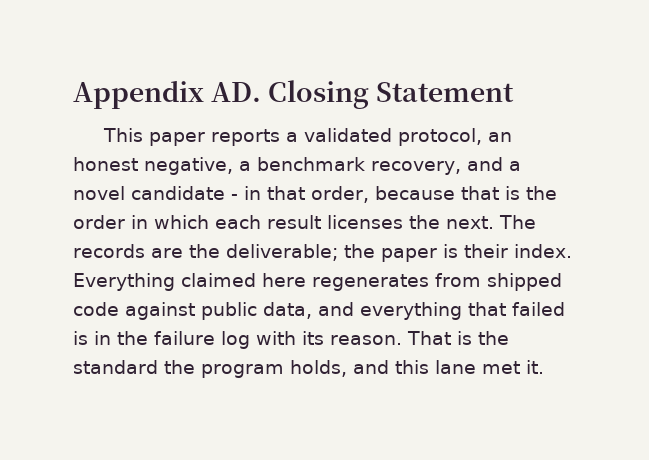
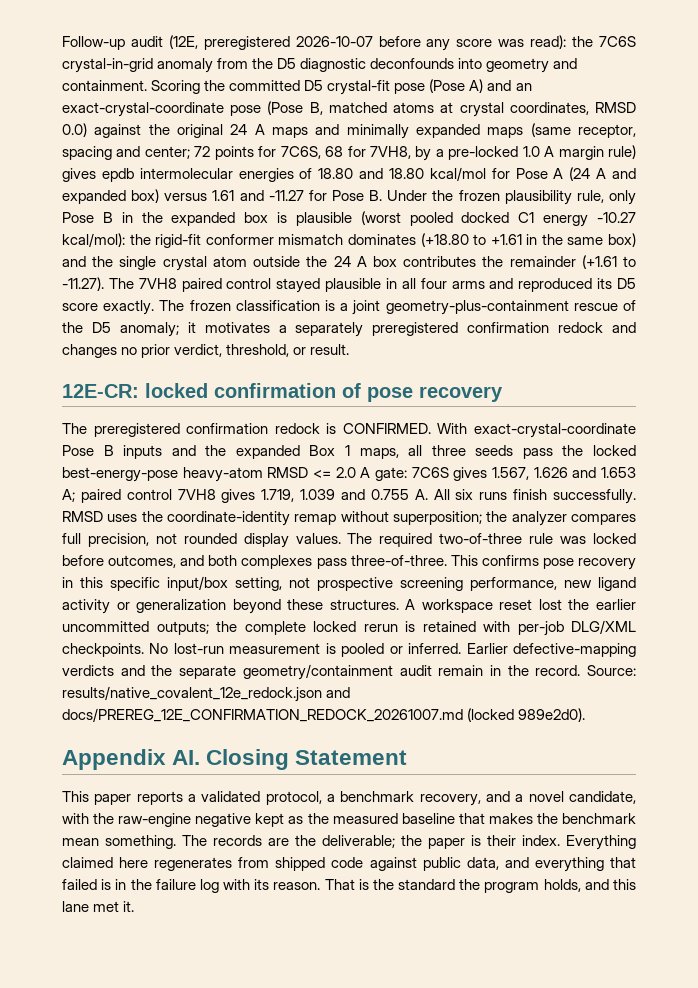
[73,80,262,109] Appendix AD. -> [62,35,637,51] [62,58,578,73] [62,79,532,95] [62,101,637,117] [62,123,636,139] [62,145,636,161] [62,167,637,182] [62,189,637,205] [62,211,636,227] [62,233,636,248] [62,255,636,271] [62,277,637,293] [62,300,636,315] [62,322,636,337] [62,344,350,358] [62,383,503,402] [62,423,636,438] [62,445,636,459] [62,467,637,482] [62,489,637,504] [62,511,636,526] [62,533,637,548] [62,555,637,570] [62,576,636,591] [62,599,637,614] [62,620,636,636] [62,643,637,657] [62,664,636,680] [62,686,351,702] [62,708,586,722] [62,749,201,770] Follow-up audit (12E, preregistered 2026-10-07 before any score was read): the 7C6S crystal-in-grid anomaly from the D5 diagnostic deconfounds into geometry and containment. Scoring the committed D5 crystal-fit pose (Pose A) and an exact-crystal-coordinate pose (Pose B, matched atoms at crystal coordinates, RMSD 0.0) against the original 24 A maps and minimally expanded maps (same receptor, spacing and center; 72 points for 7C6S, 68 for 7VH8, by a pre-locked 1.0 A margin rule) gives epdb intermolecular energies of 18.80 and 18.80 kcal/mol for Pose A (24 A and expanded box) versus 1.61 and -11.27 for Pose B. Under the frozen plausibility rule, only Pose B in the expanded box is plausible (worst pooled docked C1 energy -10.27 kcal/mol): the rigid-fit conformer mismatch dominates (+18.80 to +1.61 in the same box) and the single crystal atom outside the 24 A box contributes the remainder (+1.61 to -11.27). The 7VH8 paired control stayed plausible in all four arms and reproduced its D5 score exactly. The frozen classification is a joint geometry-plus-containment rescue of the D5 anomaly; it motivates a separately preregistered confirmation redock and changes no prior verdict, threshold, or result. // 12E-CR: locked confirmation of pose recovery // The preregistered confirmation redock is CONFIRMED. With exact-crystal-coordinate Pose B inputs and the expanded Box 1 maps, all three seeds pass the locked best-energy-pose heavy-atom RMSD <= 2.0 A gate: 7C6S gives 1.567, 1.626 and 1.653 A; paired control 7VH8 gives 1.719, 1.039 and 0.755 A. All six runs finish successfully. RMSD uses the coordinate-identity remap without superposition; the analyzer compares full precision, not rounded display values. The required two-of-three rule was locked before outcomes, and both complexes pass three-of-three. This confirms pose recovery in this specific input/box setting, not prospective screening performance, new ligand activity or generalization beyond these structures. A workspace reset lost the earlier uncommitted outputs; the complete locked rerun is retained with per-job DLG/XML checkpoints. No lost-run measurement is pooled or inferred. Earlier defective-mapping verdicts and the separate geometry/containment audit remain in the record. Source: results/native_covalent_12e_redock.json and docs/PREREG_12E_CONFIRMATION_REDOCK_20261007.md (locked 989e2d0). // Appendix AI.
[488,132,513,142] [73,157,233,175] an honest negative, -> (322, 798) none
[131,186,557,203] [73,215,494,229] candidate - in that order, because that is the order in which each result licenses the next. -> [568,791,636,804] [62,813,636,827] [62,835,176,849] candidate, with the raw-engine negative kept as the measured baseline that makes the benchmark mean something.

